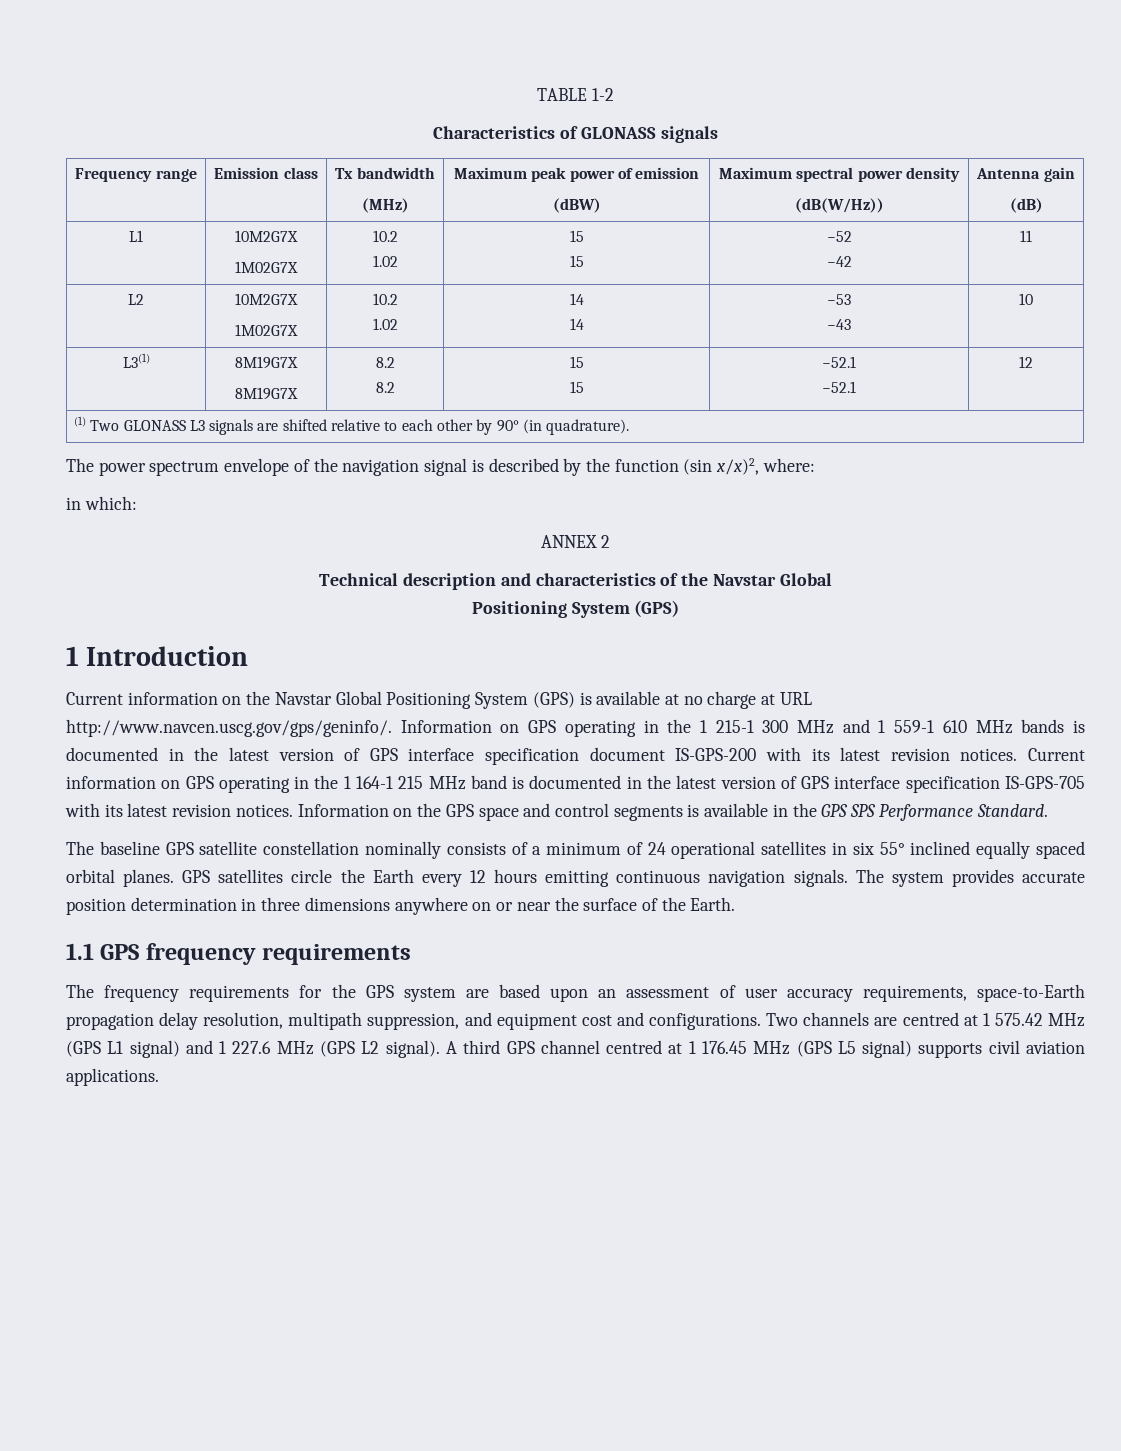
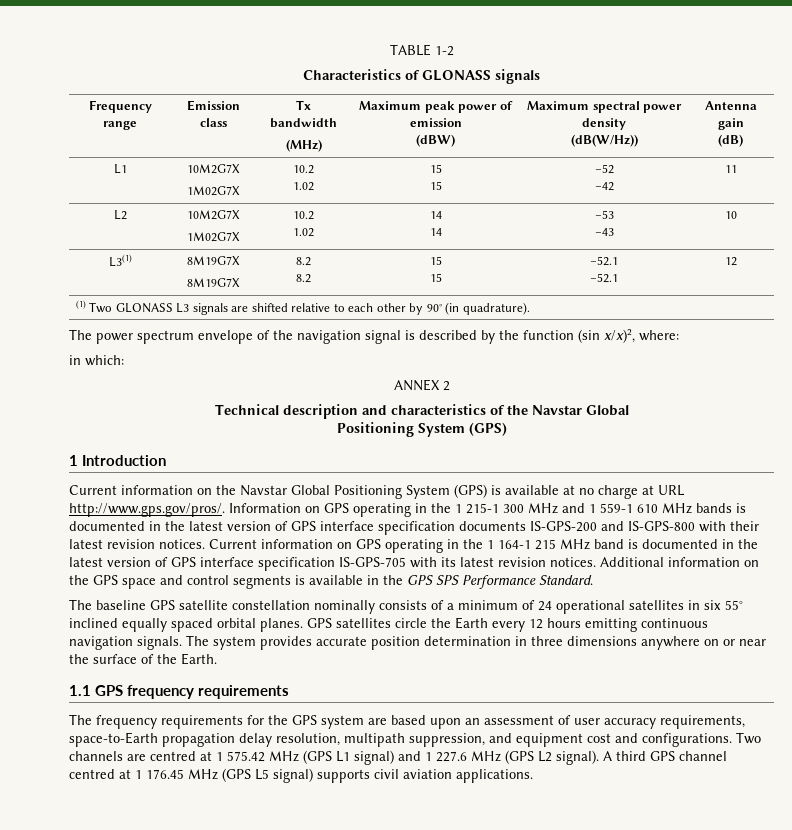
[66,719,392,737] http://www.navcen.uscg.gov/gps/geninfo/. -> [69,503,225,517] http://www.gps.gov/pros/.
[589,747,830,761] document IS-GPS-200 with its -> [459,521,759,532] documents IS-GPS-200 and IS-GPS-800 with their
[297,804,389,817] Information -> [600,557,740,567] Additional information

